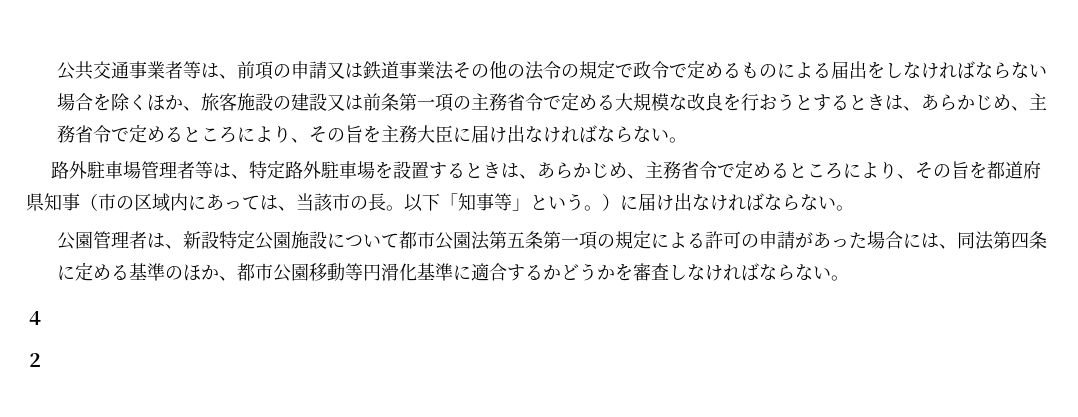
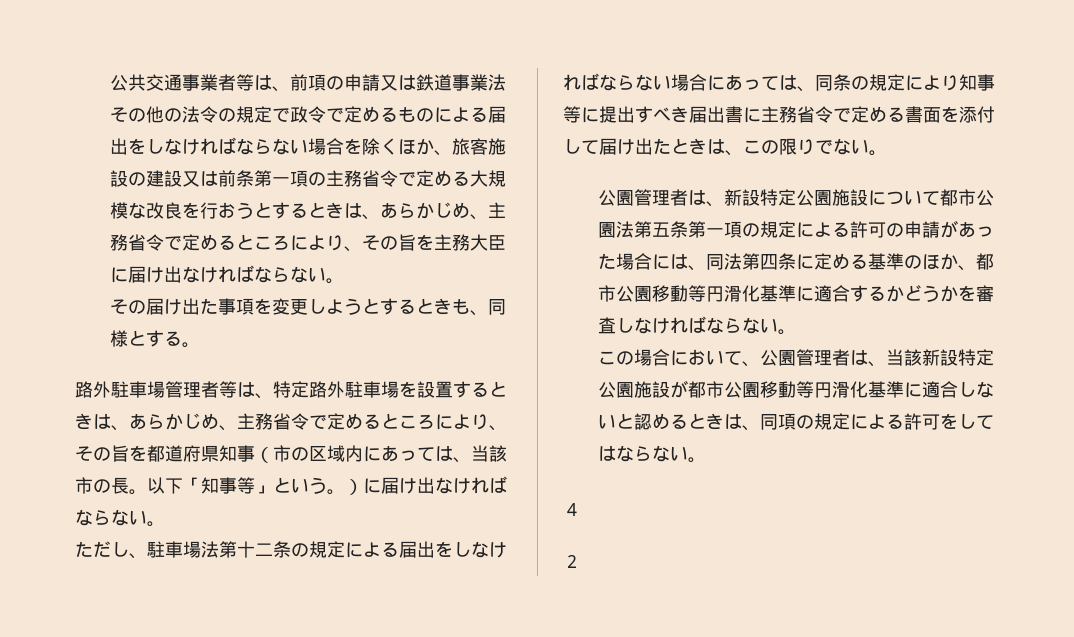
(688, 140) none -> [109,298,506,316] [109,330,200,348] // その届け出た事項を変更しようとするときも、同様とする。
(854, 208) none -> [75,541,507,559] [563,73,995,92] [563,106,995,123] [563,138,887,156] // ただし、駐車場法第十二条の規定による届出をしなければならない場合にあっては、同条の規定により知事等に提出すべき届出書に主務省令で定める書面を添付して届け出たときは、この限りでない。
(850, 278) none -> [597,349,994,367] [597,380,994,398] [597,413,994,431] [597,445,706,463] // この場合において、公園管理者は、当該新設特定公園施設が都市公園移動等円滑化基準に適合しないと認めるときは、同項の規定による許可をしてはならない。

